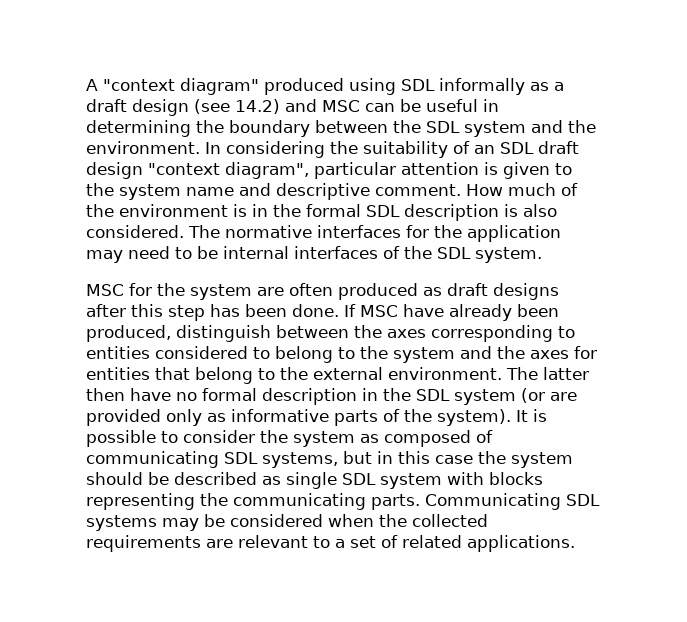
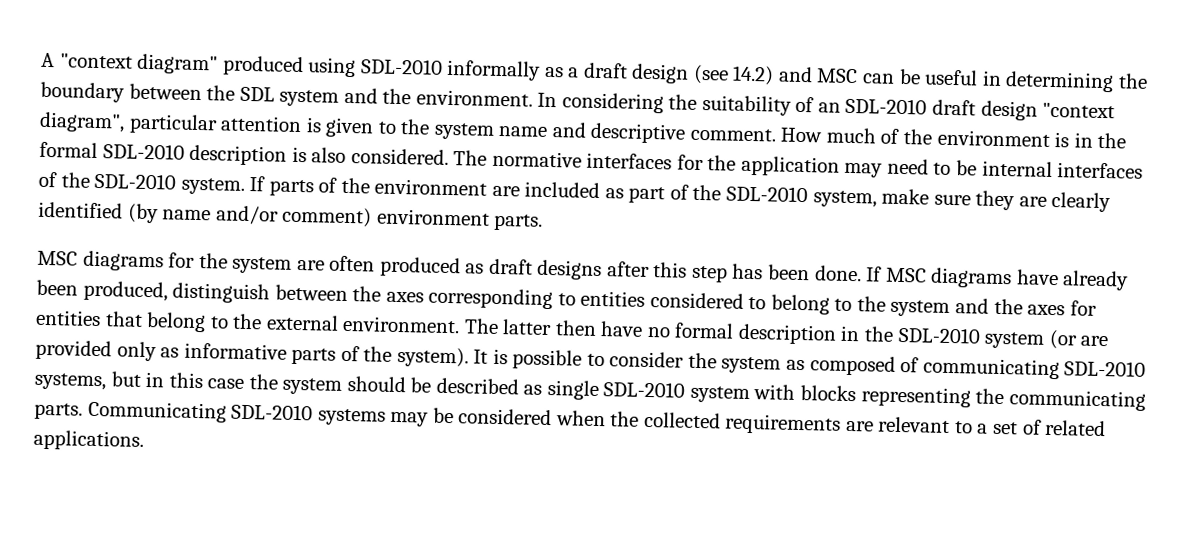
[401,79,435,91] SDL -> [360,58,443,75] SDL-2010
[500,142,534,154] SDL -> [845,97,928,115] SDL-2010
[366,205,400,217] SDL -> [102,143,185,160] SDL-2010
[437,247,471,259] SDL -> [94,172,177,190] SDL-2010
[86,284,124,296] // MSC -> [249,176,1112,213] [38,201,544,231] [37,250,164,272] If parts of the environment are included as part of the SDL-2010 system, make sure they are clearly identified (by name and/or comment) environment parts. // MSC diagrams
(398, 311) none -> [930,267,1013,289] diagrams
[416,389,450,401] SDL -> [897,326,981,344] SDL-2010
[224,452,258,464] SDL -> [1064,360,1147,377] SDL-2010
[342,473,376,485] SDL -> [603,381,686,398] SDL-2010
[566,494,600,506] SDL -> [231,403,314,421] SDL-2010

